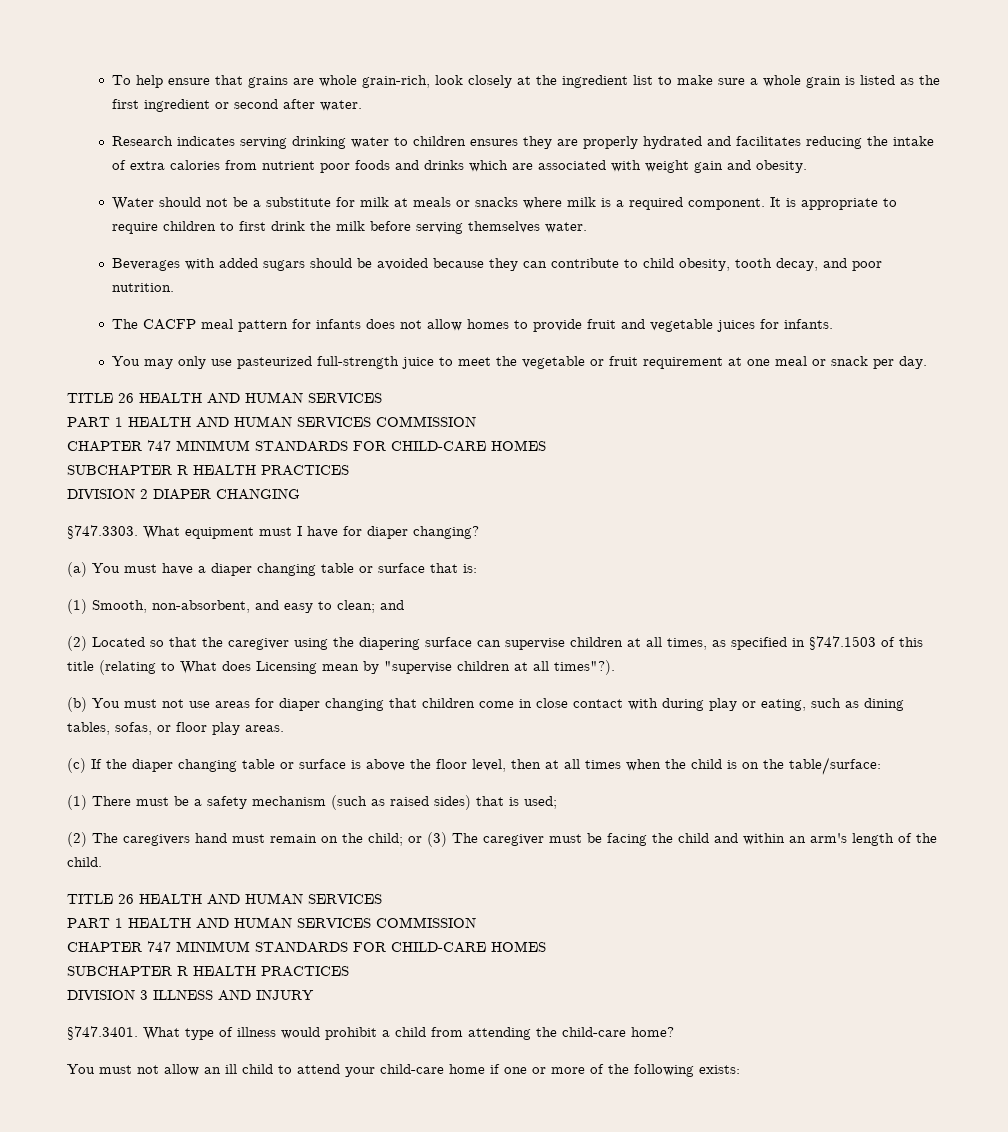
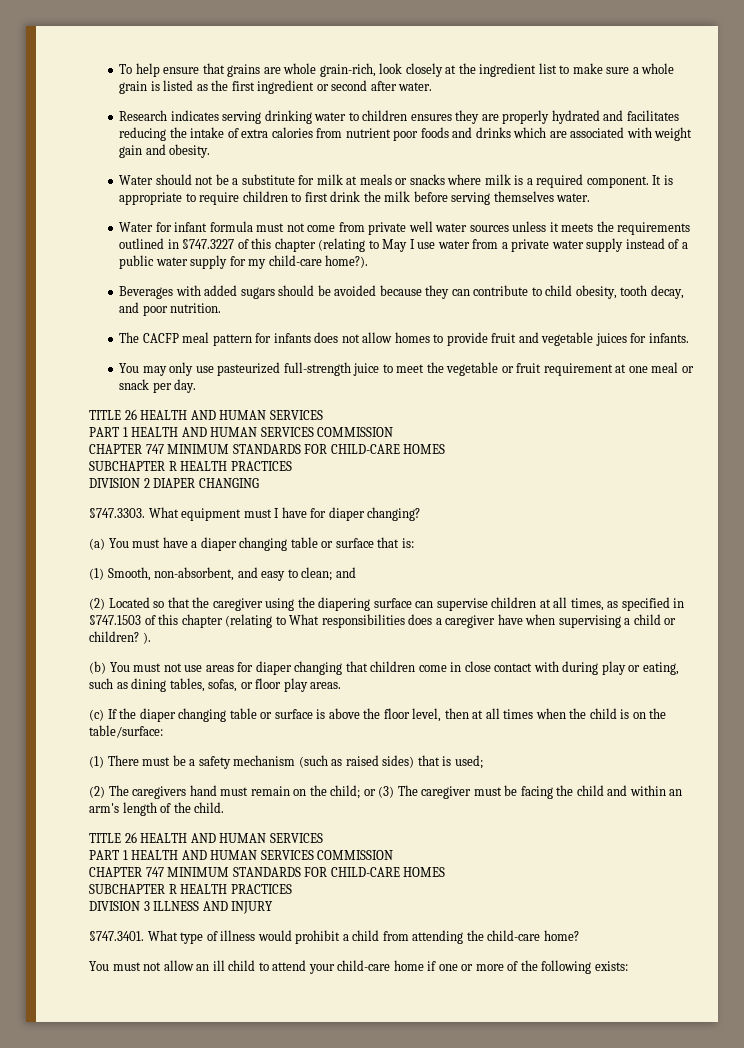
(588, 227) none -> [119,221,691,235] [119,238,688,252] [119,255,369,269] // Water for infant formula must not come from private well water sources unless it meets the requirements outlined in §747.3227 of this chapter (relating to May I use water from a private water supply instead of a public water supply for my child-care home?).
[67,661,94,671] title -> [181,614,223,628] chapter
[222,660,615,675] does Licensing mean by "supervise children at all times"?). -> [321,614,677,628] [89,631,151,644] responsibilities does a caregiver have when supervising a child or children? ).

